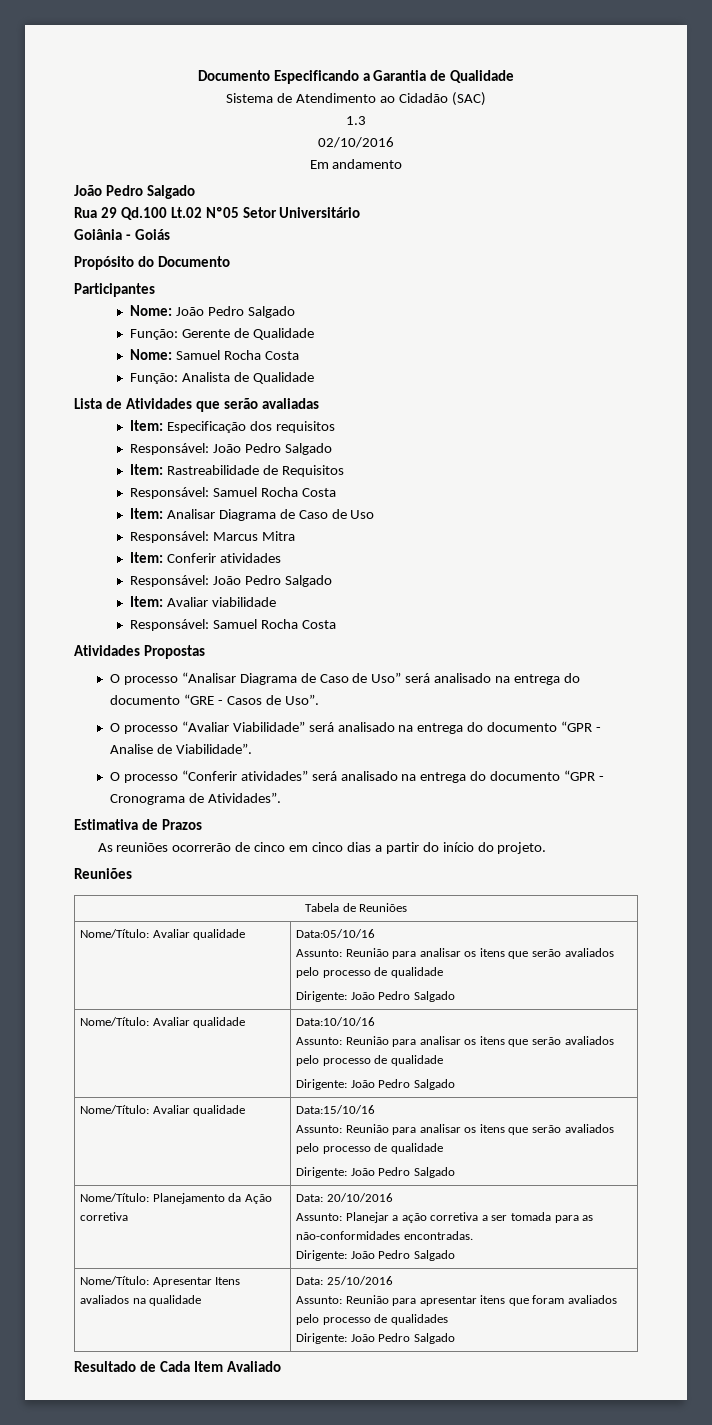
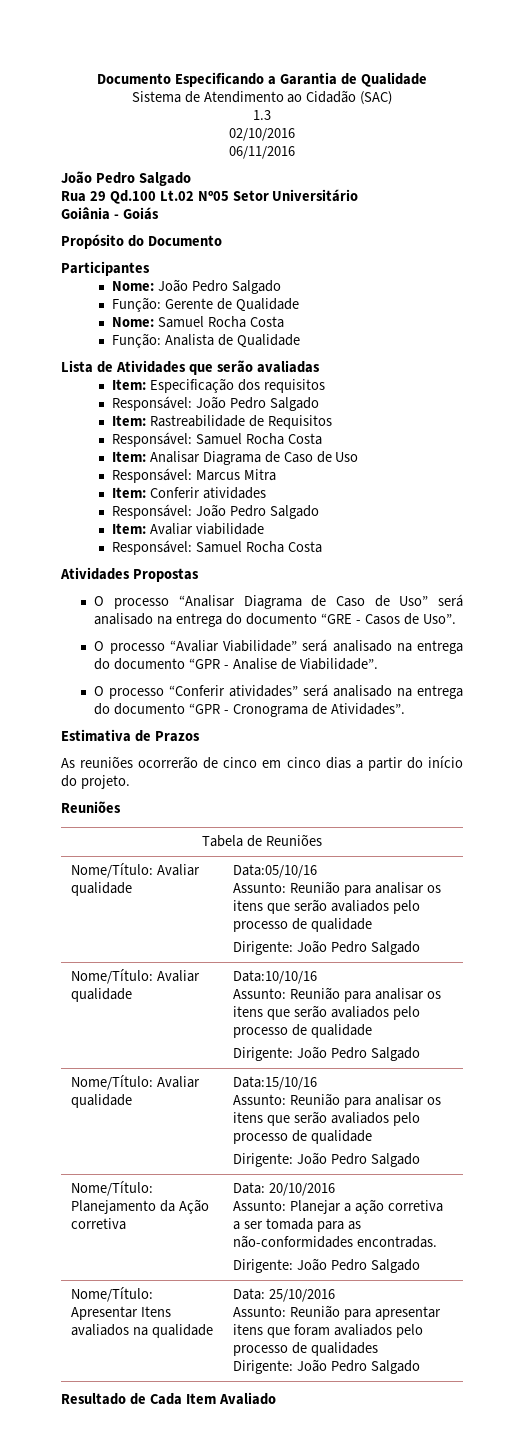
[309,159,403,169] Em andamento -> [229,146,295,159] 06/11/2016

